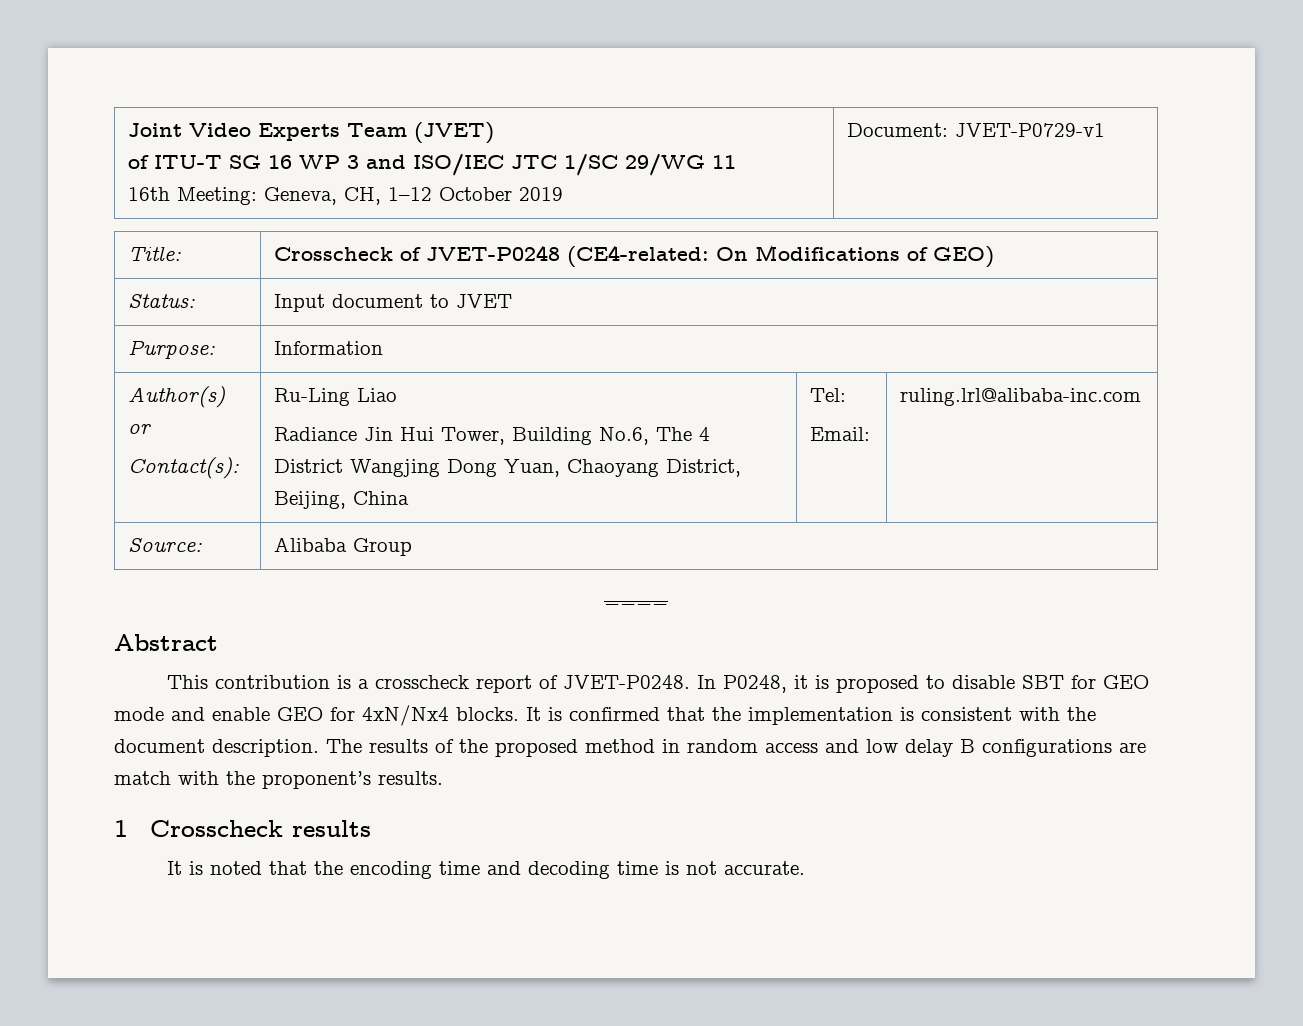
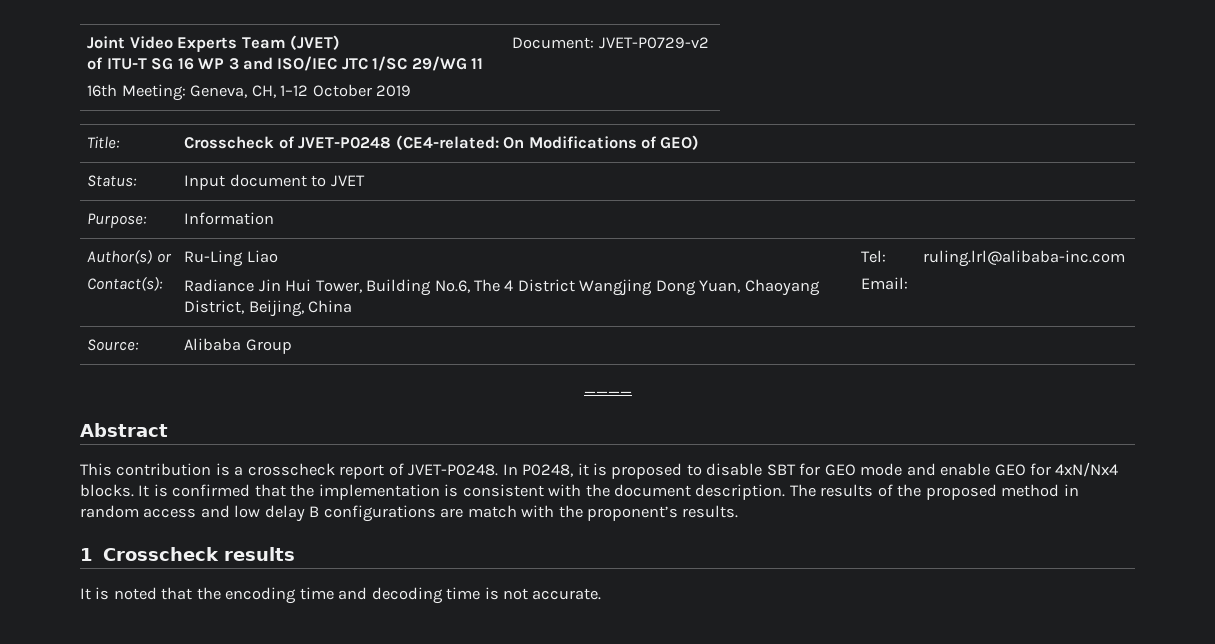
[955,123,1106,137] JVET-P0729-v1 -> [598,37,709,49] JVET-P0729-v2

